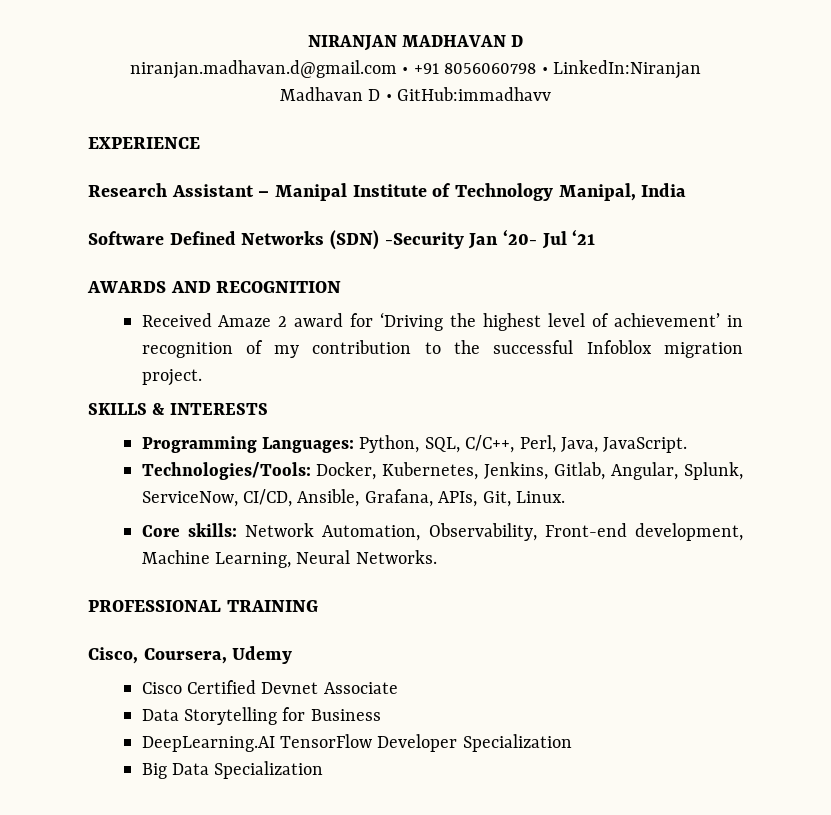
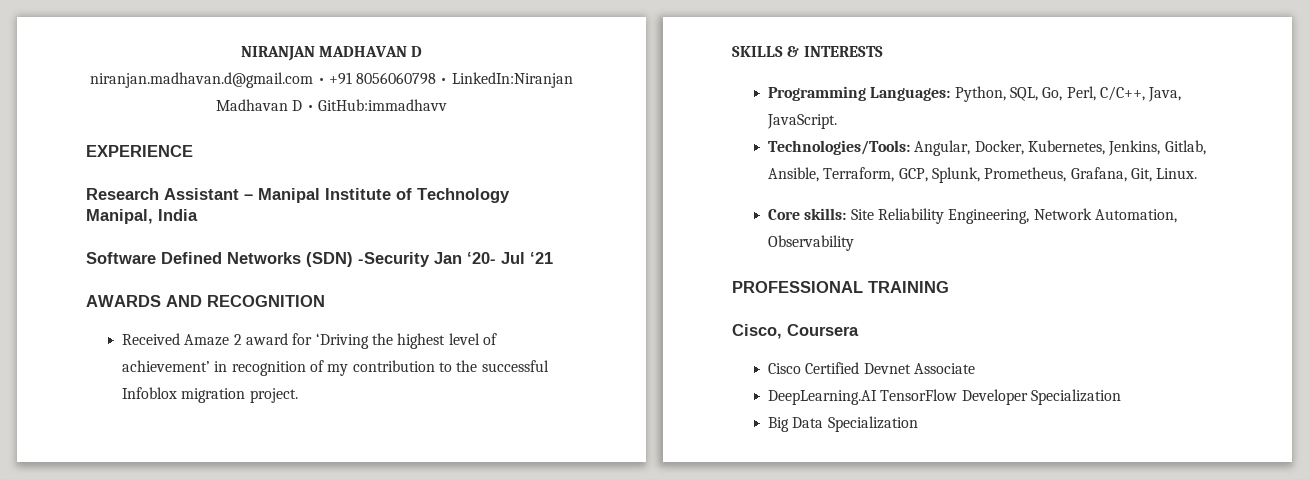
[465,435,556,453] C/C++, Perl, -> [1042,86,1145,101] Go, Perl, C/C++,
(311, 471) none -> [914,140,971,156] Angular,
[611,462,743,480] [141,489,565,507] [141,523,743,541] [141,550,437,568] Angular, Splunk, ServiceNow, CI/CD, Ansible, Grafana, APIs, Git, Linux. // Core skills: Network Automation, Observability, Front-end development, Machine Learning, Neural Networks. -> [768,167,1198,183] [768,208,1177,224] [768,235,855,251] Ansible, Terraform, GCP, Splunk, Prometheus, Grafana, Git, Linux. // Core skills: Site Reliability Engineering, Network Automation, Observability
[143,646,293,664] Coursera, Udemy -> [787,324,859,336] Coursera
[141,707,381,725] // Data Storytelling for Business -> (975, 368) none

